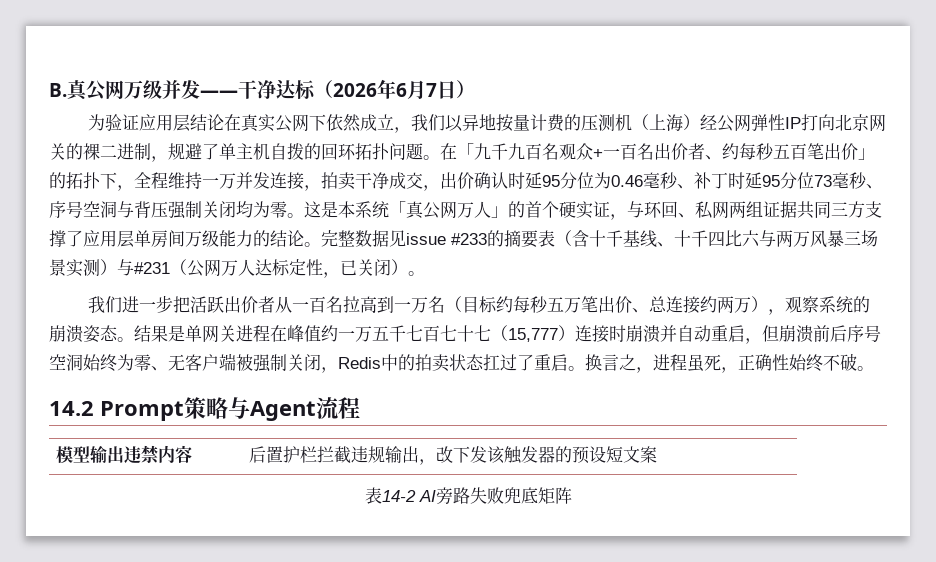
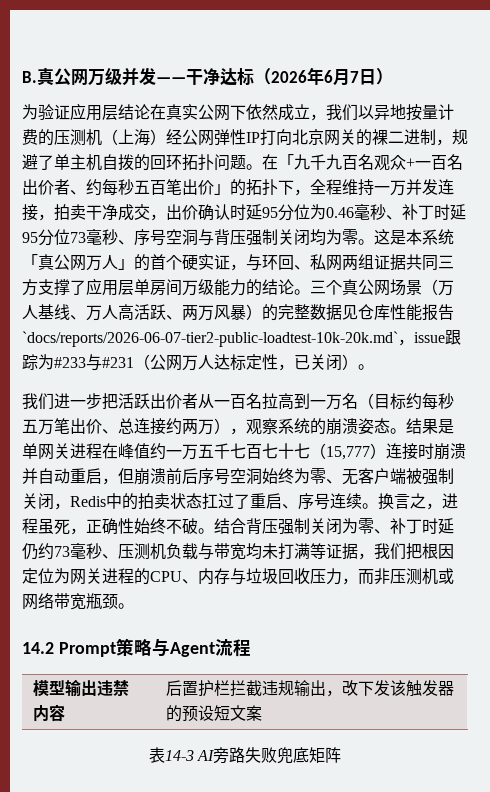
[321,230,878,248] [49,259,117,277] 完整数据见issue #233的摘要表（含十千基线、十千四比六与两万风暴三场景实测） -> [310,279,454,296] [22,304,454,321] [22,329,461,347] [22,354,86,370] 三个真公网场景（万人基线、万人高活跃、两万风暴）的完整数据见仓库性能报告`docs/reports/2026-06-07-tier2-public-loadtest-10k-20k.md`，issue跟踪为#233
(568, 362) none -> [282,493,362,510] 、序号连续
(874, 368) none -> [214,518,454,535] [22,543,454,560] [22,568,454,585] [22,592,134,610] 结合背压强制关闭为零、补丁时延仍约73毫秒、压测机负载与带宽均未打满等证据，我们把根因定位为网关进程的CPU、内存与垃圾回收压力，而非压测机或网络带宽瓶颈。
[381,490,416,502] 14-2 -> [164,750,194,761] 14-3

